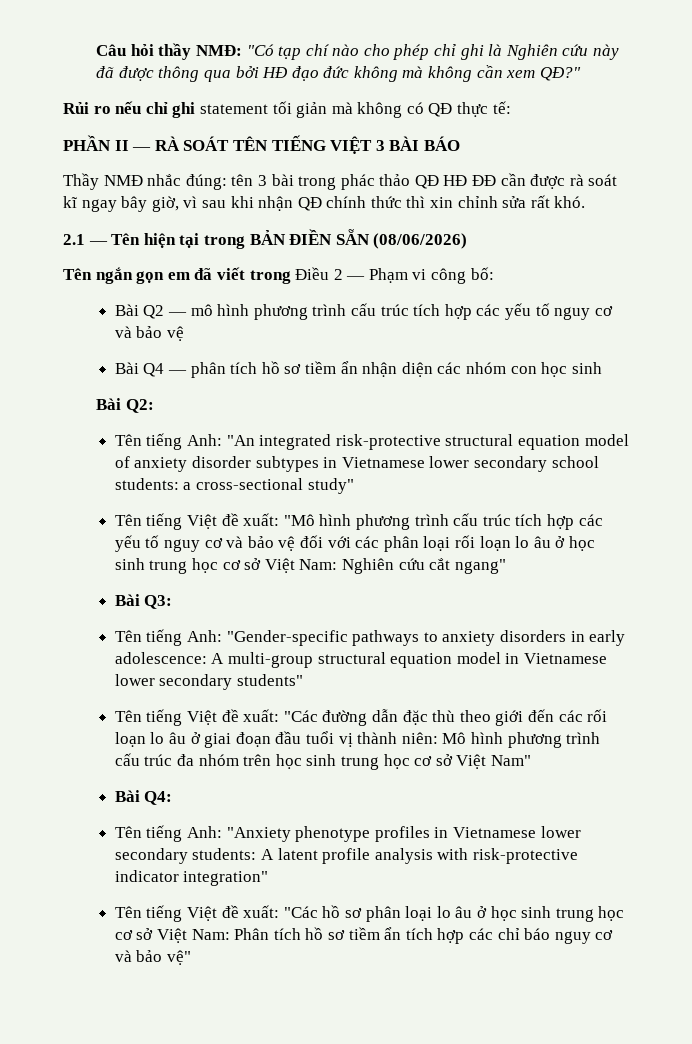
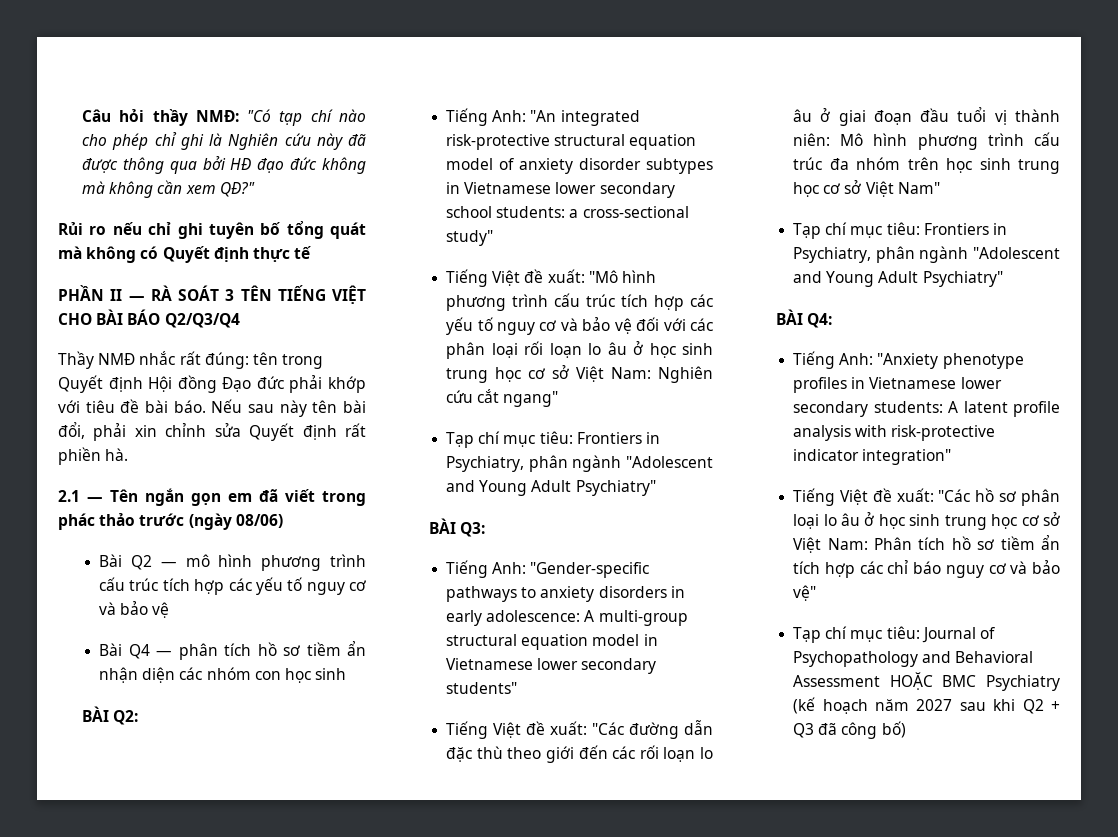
[199,101,511,118] statement tối giản mà không có QĐ thực tế: -> [208,221,366,239] [58,246,312,263] tuyên bố tổng quát mà không có Quyết định thực tế
(230, 143) none -> [225,289,235,301] 3
[375,140,385,151] 3 -> [58,313,92,325] CHO
(460, 143) none -> [164,313,240,328] Q2/Q3/Q4
(182, 180) none -> [179,351,201,365] rất
[257,173,618,190] [63,195,586,212] [63,229,468,249] 3 bài trong phác thảo QĐ HĐ ĐĐ cần được rà soát kĩ ngay bây giờ, vì sau khi nhận QĐ chính thức thì xin chỉnh sửa rất khó. // 2.1 — Tên hiện tại trong BẢN ĐIỀN SẴN (08/06/2026) // -> [282,354,324,369] [58,375,366,393] [58,399,366,417] [58,422,366,441] [58,447,129,465] [58,490,103,502] trong Quyết định Hội đồng Đạo đức phải khớp với tiêu đề bài báo. Nếu sau này tên bài đổi, phải xin chỉnh sửa Quyết định rất phiền hà. // 2.1 —
[295,267,494,284] Điều 2 — Phạm vi công bố: -> [58,513,283,530] phác thảo trước (ngày 08/06)
[96,398,122,410] Bài -> [82,706,110,722] BÀI
[114,433,183,450] Tên tiếng -> [446,108,489,126] Tiếng
[114,513,183,530] Tên tiếng -> [446,269,489,287] Tiếng
[114,594,140,606] Bài -> [446,431,661,448] [446,455,713,472] [446,480,656,496] [429,518,457,534] Tạp chí mục tiêu: Frontiers in Psychiatry, phân ngành "Adolescent and Young Adult Psychiatry" // BÀI
[114,629,183,646] Tên tiếng -> [446,560,489,578] Tiếng
[114,709,183,726] Tên tiếng -> [446,721,489,739] Tiếng
[114,790,140,802] Bài -> [793,222,1008,239] [793,246,1060,263] [793,271,1003,287] [776,309,804,325] Tạp chí mục tiêu: Frontiers in Psychiatry, phân ngành "Adolescent and Young Adult Psychiatry" // BÀI
[114,825,183,842] Tên tiếng -> [793,351,836,369] Tiếng
[114,905,183,922] Tên tiếng -> [793,488,836,506] Tiếng
(192, 957) none -> [793,626,996,643] [793,651,1034,667] [793,672,1060,691] [793,697,1060,714] [793,721,906,739] // Tạp chí mục tiêu: Journal of Psychopathology and Behavioral Assessment HOẶC BMC Psychiatry (kế hoạch năm 2027 sau khi Q2 + Q3 đã công bố)

